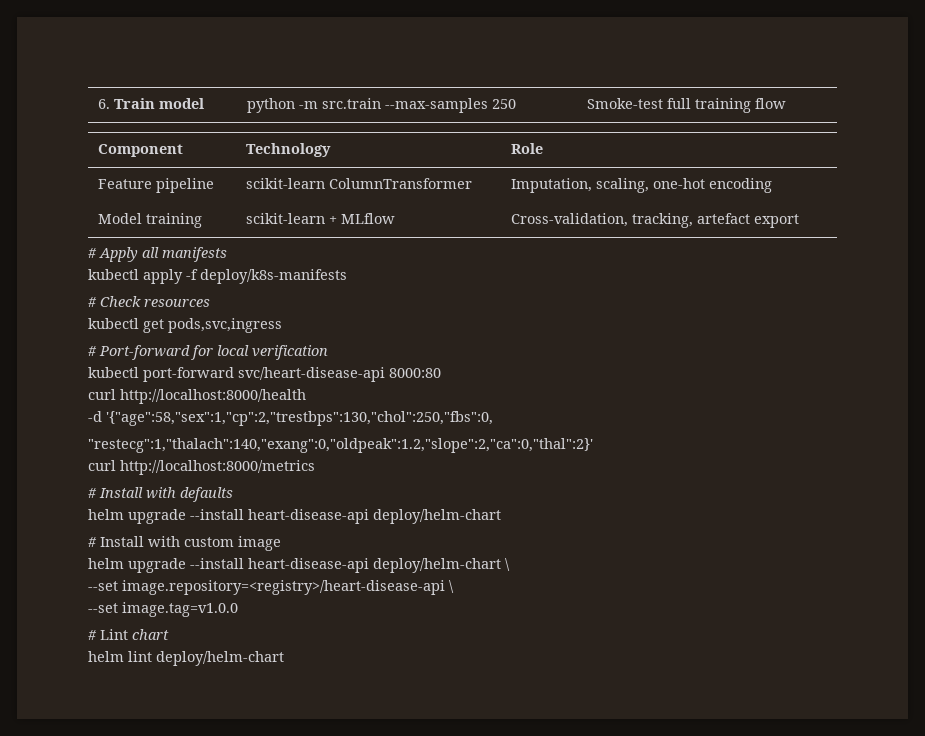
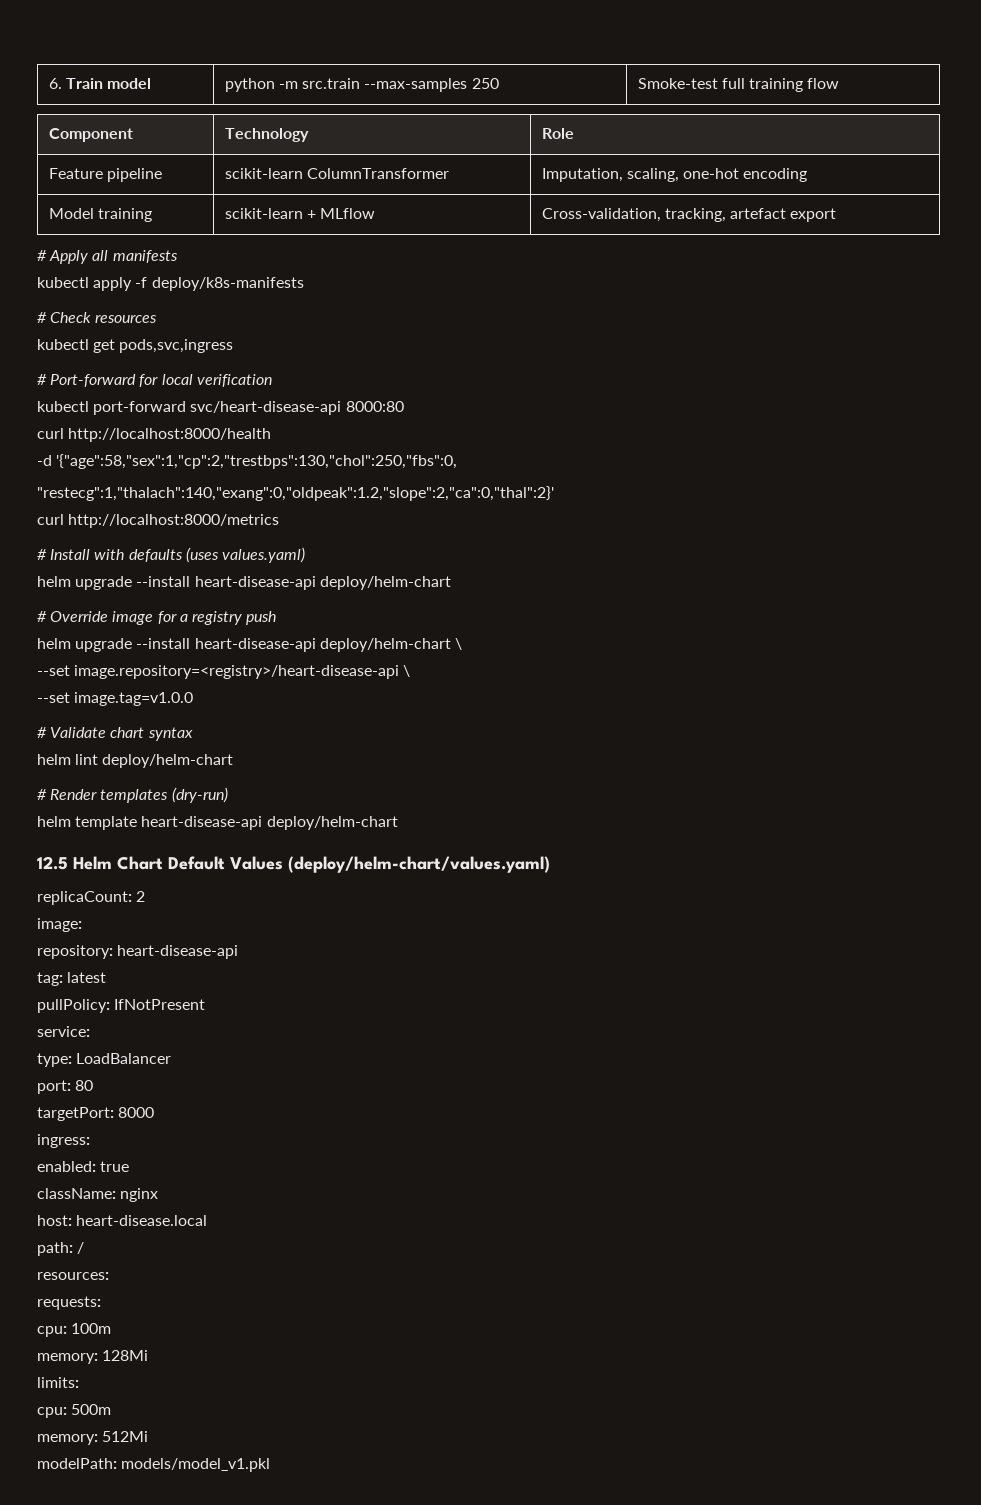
(233, 494) none -> [185,547,305,563] (uses values.yaml)
[100,536,281,551] Install with custom image -> [50,611,277,625] Override image for a registry push
[100,629,128,640] Lint -> [50,727,107,738] Validate
(169, 634) none -> [147,727,193,741] syntax
(284, 658) none -> [37,787,228,803] [37,816,398,830] [37,856,550,873] [37,891,146,905] [37,918,82,932] [37,945,239,959] [37,972,107,986] [37,999,206,1013] [37,1026,90,1037] [37,1053,172,1067] [37,1080,94,1094] [37,1107,155,1121] [37,1134,90,1148] [37,1161,130,1172] [37,1188,159,1202] [37,1215,208,1226] [37,1242,85,1256] [37,1272,109,1280] [37,1296,101,1310] [37,1323,112,1337] [37,1350,149,1364] [37,1377,79,1388] [37,1404,112,1418] [37,1431,149,1445] [37,1458,271,1472] // # Render templates (dry-run) // helm template heart-disease-api deploy/helm-chart // 12.5 Helm Chart Default Values (deploy/helm-chart/values.yaml) // replicaCount: 2 // image: // repository: heart-disease-api // tag: latest // pullPolicy: IfNotPresent // service: // type: LoadBalancer // port: 80 // targetPort: 8000 // ingress: // enabled: true // className: nginx // host: heart-disease.local // path: / // resources: // requests: // cpu: 100m // memory: 128Mi // limits: // cpu: 500m // memory: 512Mi // modelPath: models/model_v1.pkl

